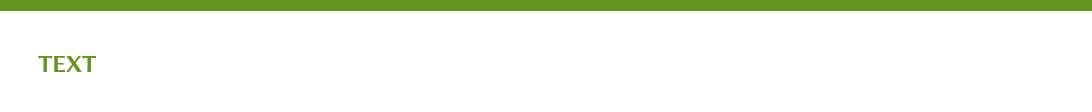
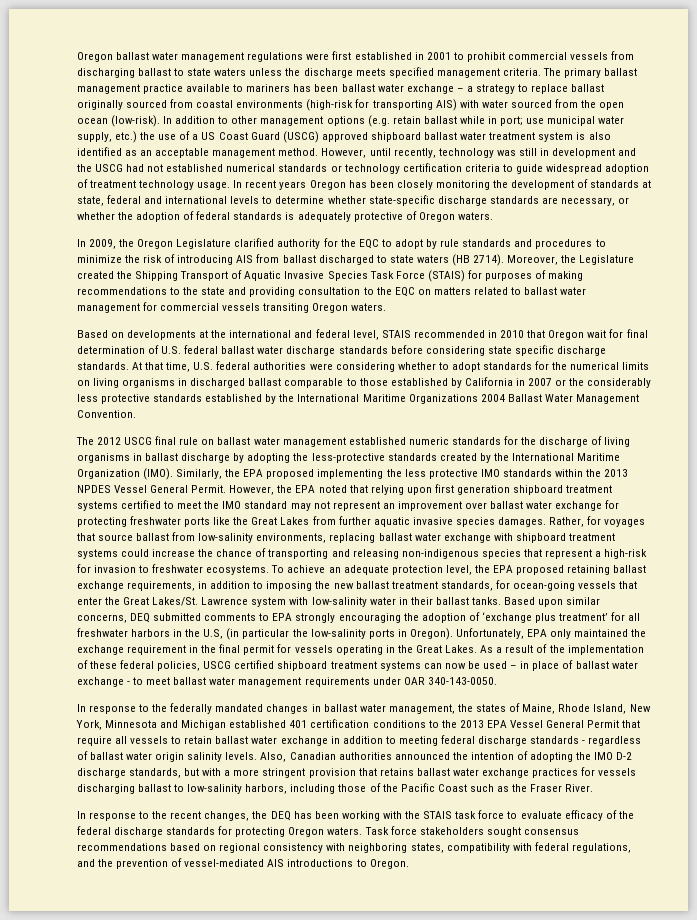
[38,55,97,73] TEXT -> [76,51,635,62] [76,67,638,78] [76,84,605,94] [76,99,625,111] [76,115,625,127] [76,131,611,143] [76,147,637,158] [76,163,650,174] [76,179,652,190] [76,195,630,206] [76,211,493,222] [76,238,606,249] [76,254,635,266] [76,270,584,282] [76,287,587,297] [76,302,387,313] [76,329,648,340] [76,345,607,356] [76,361,650,372] [76,377,652,388] [76,394,640,404] [76,410,136,418] [75,436,631,447] [76,453,621,463] [76,468,629,480] [76,484,613,495] [76,500,620,511] [76,516,646,527] [76,532,616,543] [76,548,648,559] [76,564,647,575] [76,580,638,591] [76,597,601,607] [76,612,641,623] [76,628,647,640] [76,644,644,655] [76,660,638,671] [76,677,497,687] [76,703,651,714] [75,719,641,730] [76,735,642,746] [76,751,633,762] [76,767,637,778] [76,783,594,794] [76,810,634,821] [76,826,579,837] [76,842,631,853] [76,858,409,869] Oregon ballast water management regulations were first established in 2001 to prohibit commercial vessels from discharging ballast to state waters unless the discharge meets specified management criteria. The primary ballast management practice available to mariners has been ballast water exchange – a strategy to replace ballast originally sourced from coastal environments (high-risk for transporting AIS) with water sourced from the open ocean (low-risk). In addition to other management options (e.g. retain ballast while in port; use municipal water supply, etc.) the use of a US Coast Guard (USCG) approved shipboard ballast water treatment system is also identified as an acceptable management method. However, until recently, technology was still in development and the USCG had not established numerical standards or technology certification criteria to guide widespread adoption of treatment technology usage. In recent years Oregon has been closely monitoring the development of standards at state, federal and international levels to determine whether state-specific discharge standards are necessary, or whether the adoption of federal standards is adequately protective of Oregon waters. // In 2009, the Oregon Legislature clarified authority for the EQC to adopt by rule standards and procedures to minimize the risk of introducing AIS from ballast discharged to state waters (HB 2714). Moreover, the Legislature created the Shipping Transport of Aquatic Invasive Species Task Force (STAIS) for purposes of making recommendations to the state and providing consultation to the EQC on matters related to ballast water management for commercial vessels transiting Oregon waters. // Based on developments at the international and federal level, STAIS recommended in 2010 that Oregon wait for final determination of U.S. federal ballast water discharge standards before considering state specific discharge standards. At that time, U.S. federal authorities were considering whether to adopt standards for the numerical limits on living organisms in discharged ballast comparable to those established by California in 2007 or the considerably less protective standards established by the International Maritime Organizations 2004 Ballast Water Management Convention. // The 2012 USCG final rule on ballast water management established numeric standards for the discharge of living organisms in ballast discharge by adopting the less-protective standards created by the International Maritime Organization (IMO). Similarly, the EPA proposed implementing the less protective IMO standards within the 2013 NPDES Vessel General Permit. However, the EPA noted that relying upon first generation shipboard treatment systems certified to meet the IMO standard may not represent an improvement over ballast water exchange for protecting freshwater ports like the Great Lakes from further aquatic invasive species damages. Rather, for voyages that source ballast from low-salinity environments, replacing ballast water exchange with shipboard treatment systems could increase the chance of transporting and releasing non-indigenous species that represent a high-risk for invasion to freshwater ecosystems. To achieve an adequate protection level, the EPA proposed retaining ballast exchange requirements, in addition to imposing the new ballast treatment standards, for ocean-going vessels that enter the Great Lakes/St. Lawrence system with low-salinity water in their ballast tanks. Based upon similar concerns, DEQ submitted comments to EPA strongly encouraging the adoption of ‘exchange plus treatment’ for all freshwater harbors in the U.S, (in particular the low-salinity ports in Oregon). Unfortunately, EPA only maintained the exchange requirement in the final permit for vessels operating in the Great Lakes. As a result of the implementation of these federal policies, USCG certified shipboard treatment systems can now be used – in place of ballast water exchange - to meet ballast water management requirements under OAR 340-143-0050. // In response to the federally mandated changes in ballast water management, the states of Maine, Rhode Island, New York, Minnesota and Michigan established 401 certification conditions to the 2013 EPA Vessel General Permit that require all vessels to retain ballast water exchange in addition to meeting federal discharge standards - regardless of ballast water origin salinity levels. Also, Canadian authorities announced the intention of adopting the IMO D-2 discharge standards, but with a more stringent provision that retains ballast water exchange practices for vessels discharging ballast to low-salinity harbors, including those of the Pacific Coast such as the Fraser River. // In response to the recent changes, the DEQ has been working with the STAIS task force to evaluate efficacy of the federal discharge standards for protecting Oregon waters. Task force stakeholders sought consensus recommendations based on regional consistency with neighboring states, compatibility with federal regulations, and the prevention of vessel-mediated AIS introductions to Oregon.

